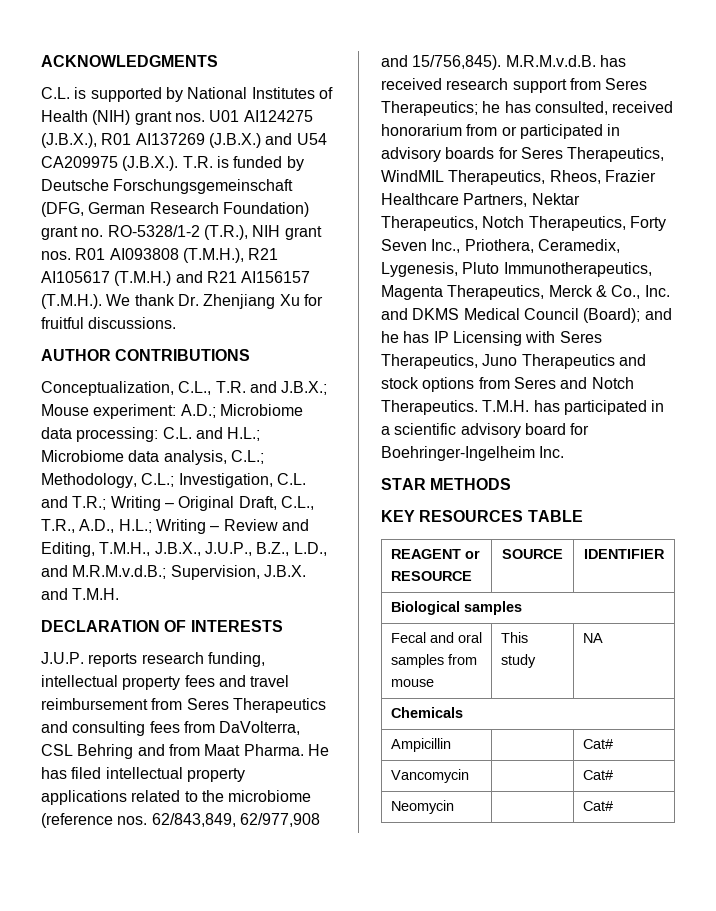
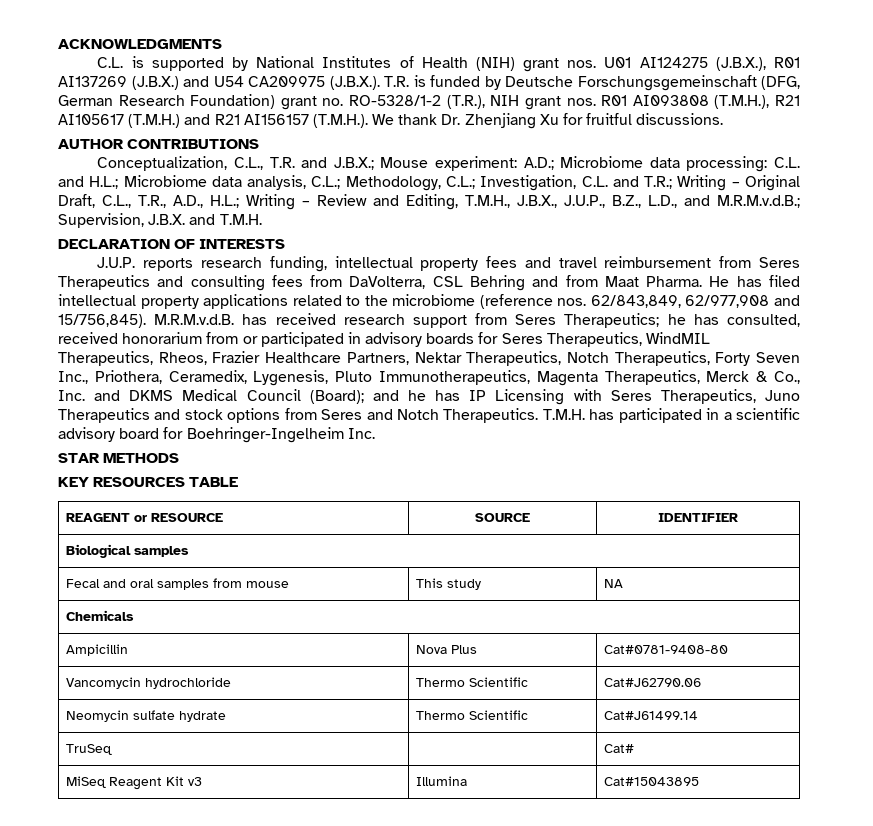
[582,739,613,749] [390,769,469,783] [582,770,613,780] [390,800,454,814] [582,801,613,811] | Cat# // Vancomycin | | Cat# // Neomycin | | Cat# -> [416,645,478,654] [604,645,729,654] [66,677,232,689] [416,677,529,687] [604,678,702,687] [66,710,227,722] [416,710,529,720] [604,711,699,720] [66,744,113,755] [604,744,635,753] [66,776,203,790] [416,776,468,786] [604,777,700,786] Nova Plus | Cat#0781-9408-80 // Vancomycin hydrochloride | Thermo Scientific | Cat#J62790.06 // Neomycin sulfate hydrate | Thermo Scientific | Cat#J61499.14 // TruSeq | | Cat# // MiSeq Reagent Kit v3 | Illumina | Cat#15043895

